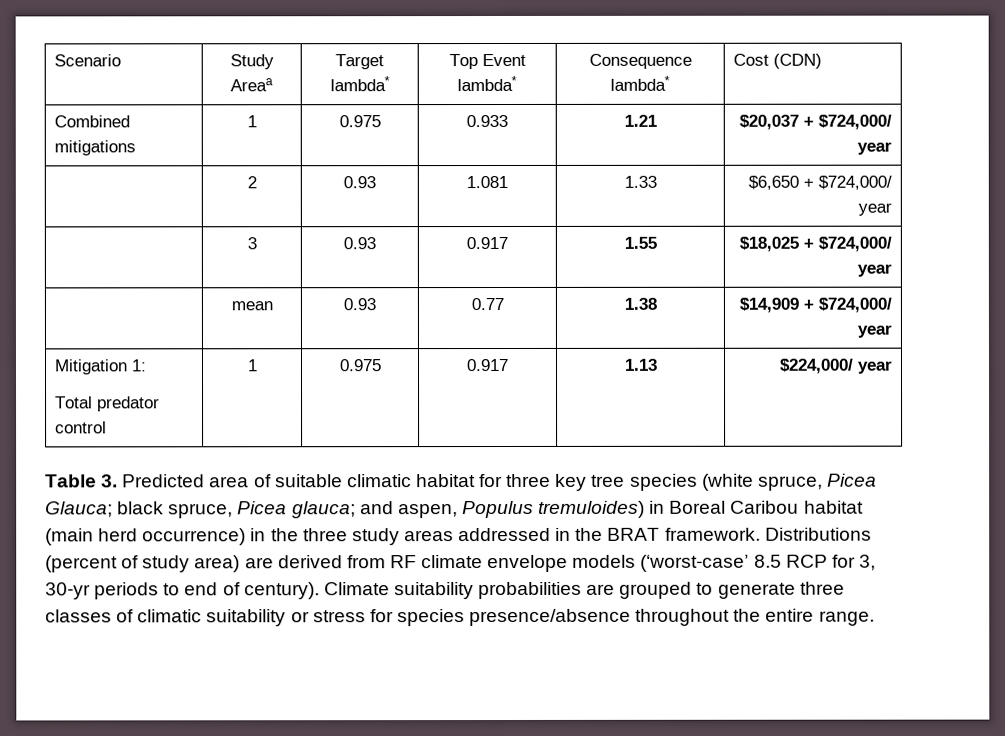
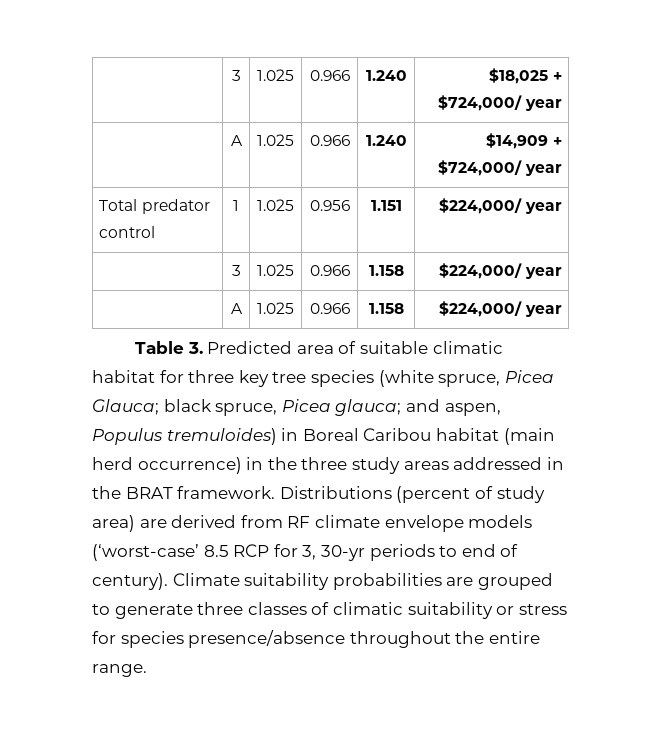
[54,54,122,67] [229,54,274,70] [230,78,273,92] [335,54,384,70] [329,76,390,92] [448,53,526,70] [457,75,517,92] [588,53,692,69] [610,75,670,91] [733,53,823,69] [54,115,131,128] [54,140,137,156] [246,115,257,128] [338,115,381,128] [466,114,508,128] [623,114,657,127] [738,114,892,130] [856,141,892,155] [246,176,257,189] [343,176,376,189] [466,175,508,189] [623,175,657,188] [747,175,892,190] [857,202,892,216] [246,237,257,250] [343,237,376,250] [466,236,508,250] [623,236,657,249] Scenario | Study Areaa | Target lambda* | Top Event lambda* | Consequence lambda* | Cost (CDN) // Combined mitigations | 1 | 0.975 | 0.933 | 1.21 | $20,037 + $724,000/ year // | 2 | 0.93 | 1.081 | 1.33 | $6,650 + $724,000/ year // | 3 | 0.93 | 0.917 | 1.55 -> [231,70,241,81] [257,69,294,81] [309,70,350,81] [365,70,407,81] | 3 | 1.025 | 0.966 | 1.240
[230,301,273,311] [343,298,376,311] [470,297,504,311] [623,297,657,310] mean | 0.93 | 0.77 | 1.38 -> [230,135,243,146] [257,134,294,146] [309,135,350,146] [365,135,407,146] A | 1.025 | 0.966 | 1.240
[54,359,148,375] Mitigation 1: // -> (562, 170) none
[338,359,382,372] [466,358,509,372] [623,358,658,371] 0.975 | 0.917 | 1.13 -> [257,199,294,211] [309,200,350,211] [370,200,402,211] [439,198,562,214] [231,265,241,276] [257,264,294,276] [309,265,350,276] [368,265,404,276] [439,263,562,279] [230,303,243,314] [257,302,294,314] [309,303,350,314] [368,303,404,314] 1.025 | 0.956 | 1.151 | $224,000/ year // | 3 | 1.025 | 0.966 | 1.158 | $224,000/ year // | A | 1.025 | 0.966 | 1.158

